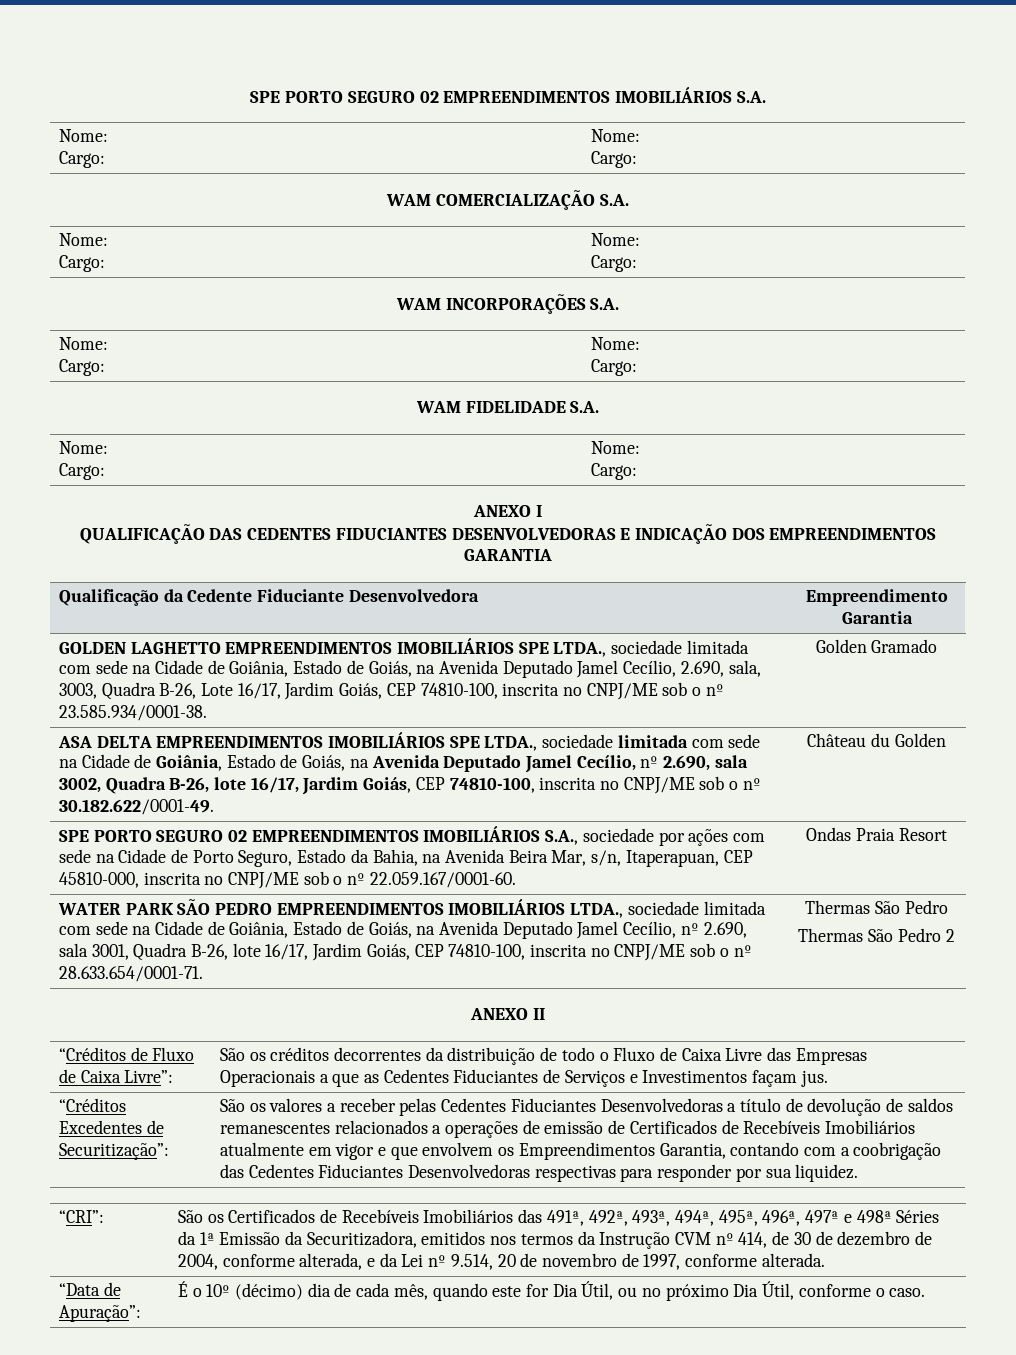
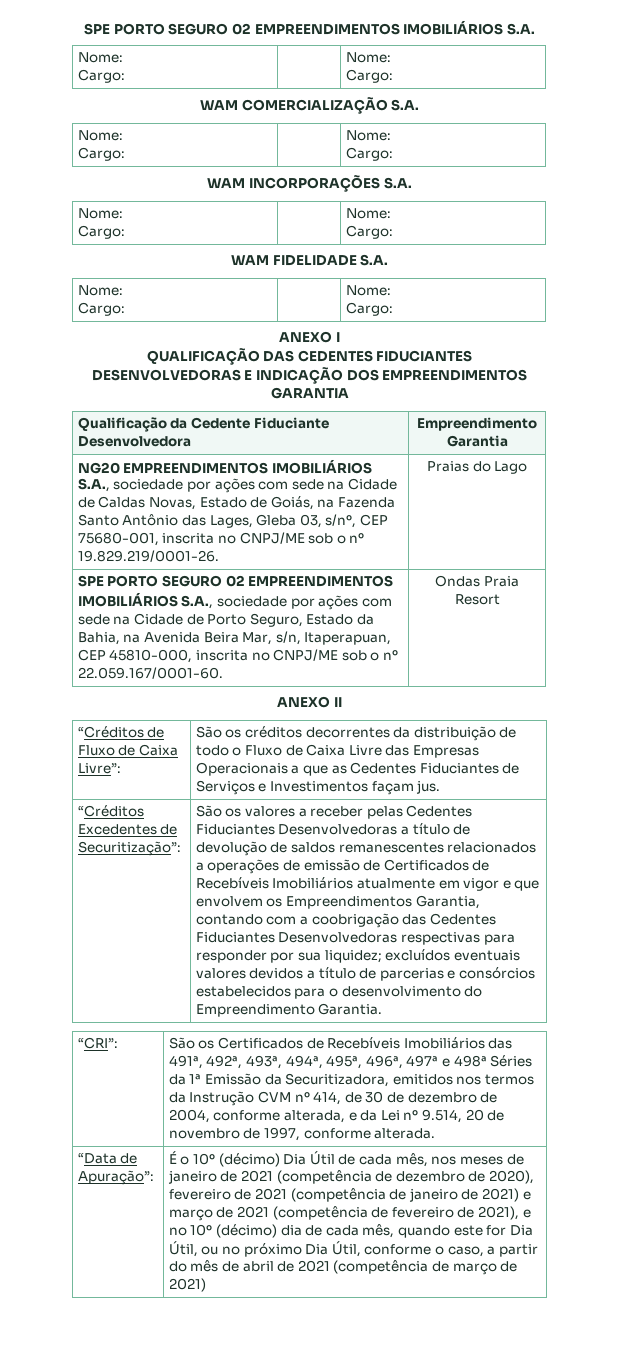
[58,638,749,657] [58,660,761,678] [58,682,724,700] [58,705,207,721] [815,639,938,653] [57,732,761,751] [58,754,748,773] [58,776,761,795] [58,799,214,815] [807,733,946,747] GOLDEN LAGHETTO EMPREENDIMENTOS IMOBILIÁRIOS SPE LTDA., sociedade limitada com sede na Cidade de Goiânia, Estado de Goiás, na Avenida Deputado Jamel Cecílio, 2.690, sala, 3003, Quadra B-26, Lote 16/17, Jardim Goiás, CEP 74810-100, inscrita no CNPJ/ME sob o nº 23.585.934/0001-38. | Golden Gramado // ASA DELTA EMPREENDIMENTOS IMOBILIÁRIOS SPE LTDA., sociedade limitada com sede na Cidade de Goiânia, Estado de Goiás, na Avenida Deputado Jamel Cecílio, nº 2.690, sala 3002, Quadra B-26, lote 16/17, Jardim Goiás, CEP 74810-100, inscrita no CNPJ/ME sob o nº 30.182.622/0001-49. | Château du Golden -> [77,459,372,474] [77,478,398,493] [77,496,396,510] [77,514,389,528] [77,532,365,546] [77,550,219,562] [426,461,528,474] NG20 EMPREENDIMENTOS IMOBILIÁRIOS S.A., sociedade por ações com sede na Cidade de Caldas Novas, Estado de Goiás, na Fazenda Santo Antônio das Lages, Gleba 03, s/nº, CEP 75680-001, inscrita no CNPJ/ME sob o nº 19.829.219/0001-26. | Praias do Lago
[57,899,766,918] [58,921,747,939] [58,943,752,961] [58,966,203,982] [805,900,948,914] [798,928,955,942] // WATER PARK SÃO PEDRO EMPREENDIMENTOS IMOBILIÁRIOS LTDA., sociedade limitada com sede na Cidade de Goiânia, Estado de Goiás, na Avenida Deputado Jamel Cecílio, nº 2.690, sala 3001, Quadra B-26, lote 16/17, Jardim Goiás, CEP 74810-100, inscrita no CNPJ/ME sob o nº 28.633.654/0001-71. | Thermas São Pedro // Thermas São Pedro 2 -> (500, 599) none
[795,1164,859,1182] liquidez. -> [324,949,520,963] [195,967,536,981] [195,986,483,999] [195,1003,383,1017] liquidez; excluídos eventuais valores devidos a título de parcerias e consórcios estabelecidos para o desenvolvimento do Empreendimento Garantia.
(303, 1291) none -> [283,1151,524,1167] [167,1170,535,1184] [168,1188,531,1202] [168,1206,531,1221] [168,1224,277,1238] Dia Útil de cada mês, nos meses de janeiro de 2021 (competência de dezembro de 2020), fevereiro de 2021 (competência de janeiro de 2021) e março de 2021 (competência de fevereiro de 2021), e no 10º (décimo)
[889,1288,926,1297] caso. -> [447,1244,539,1257] [168,1260,518,1275] [168,1278,206,1292] caso, a partir do mês de abril de 2021 (competência de março de 2021)

